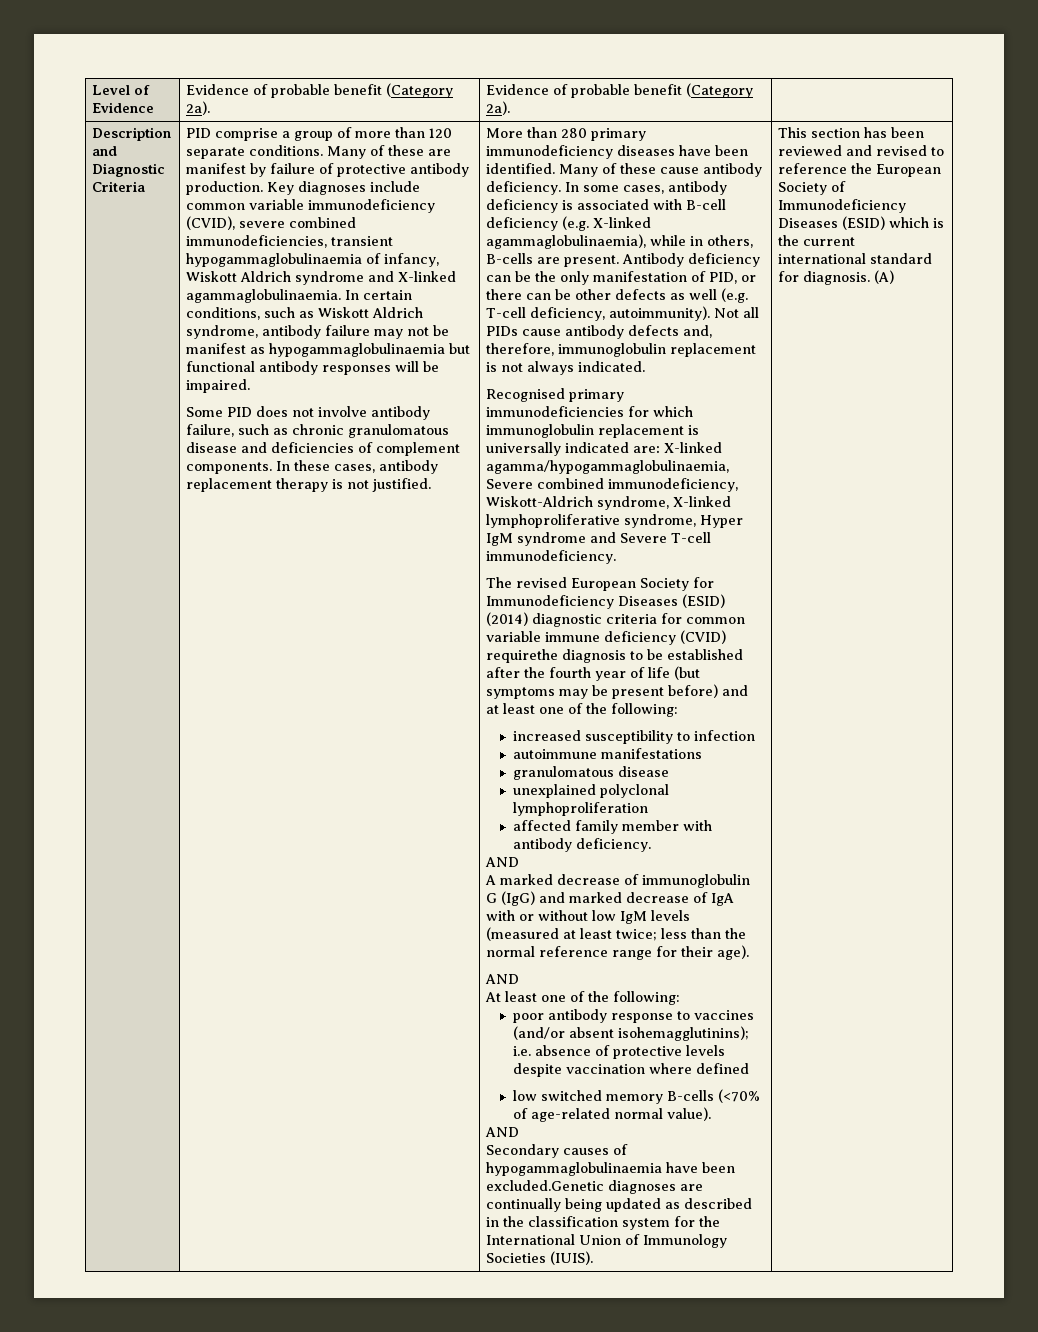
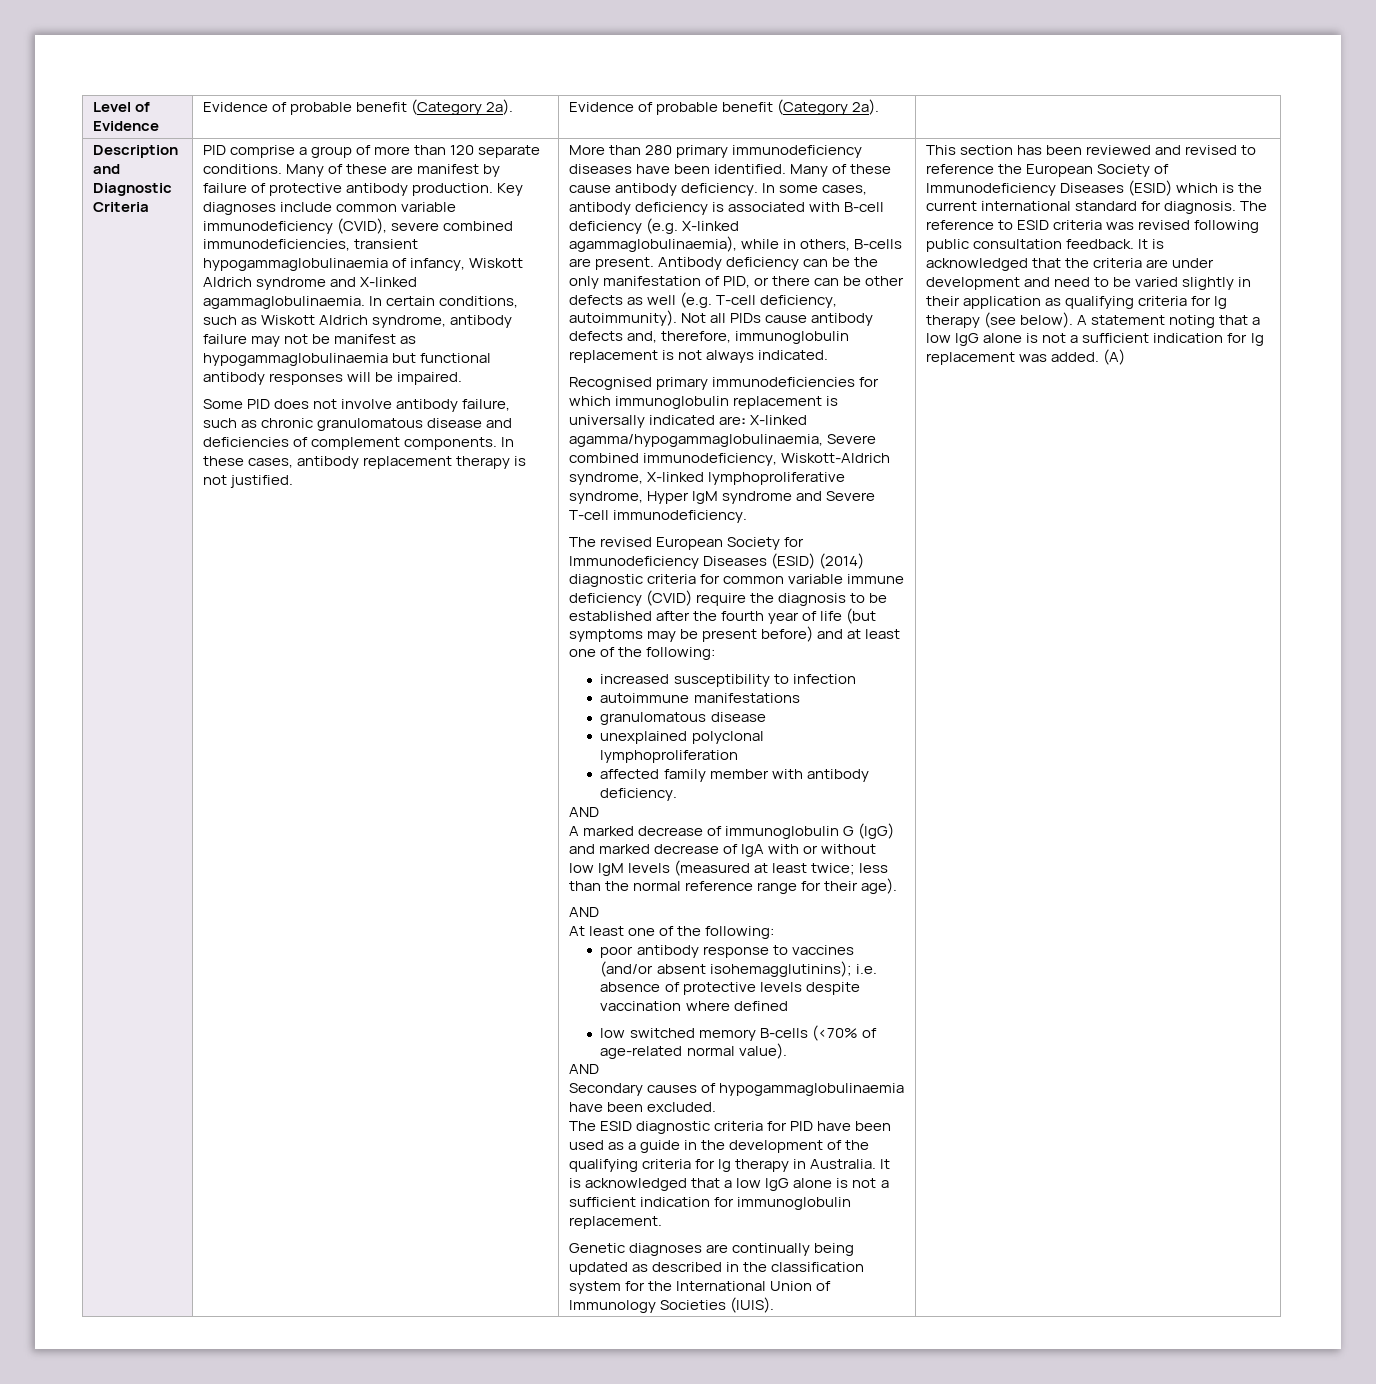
[486,649,559,663] requirethe -> [696,593,775,606] require the
[486,1180,605,1191] excluded.Genetic -> [647,1102,717,1112] [569,1121,892,1134] [569,1140,870,1153] [569,1159,891,1172] [569,1178,889,1191] [569,1197,852,1210] [569,1216,663,1229] [569,1243,626,1253] excluded. // The ESID diagnostic criteria for PID have been used as a guide in the development of the qualifying criteria for Ig therapy in Australia. It is acknowledged that a low IgG alone is not a sufficient indication for immunoglobulin replacement. // Genetic
(871, 278) none -> [1240,201,1268,211] [926,220,1260,233] [926,239,1165,252] [926,258,1215,271] [926,277,1252,290] [926,296,1228,309] [926,312,1261,328] [926,333,1264,346] [926,352,1100,365] The reference to ESID criteria was revised following public consultation feedback. It is acknowledged that the criteria are under development and need to be varied slightly in their application as qualifying criteria for Ig therapy (see below). A statement noting that a low IgG alone is not a sufficient indication for Ig replacement was added.

